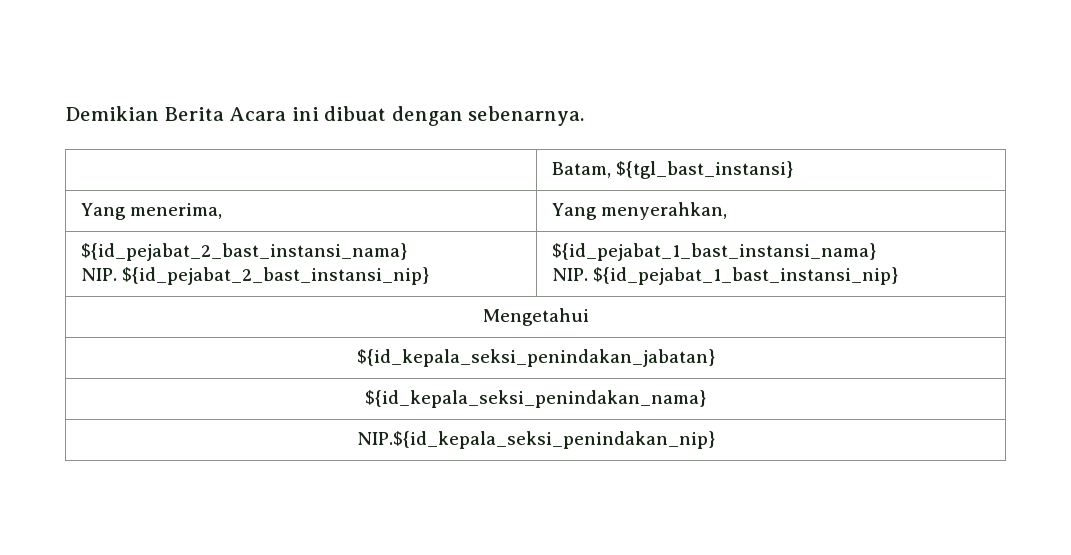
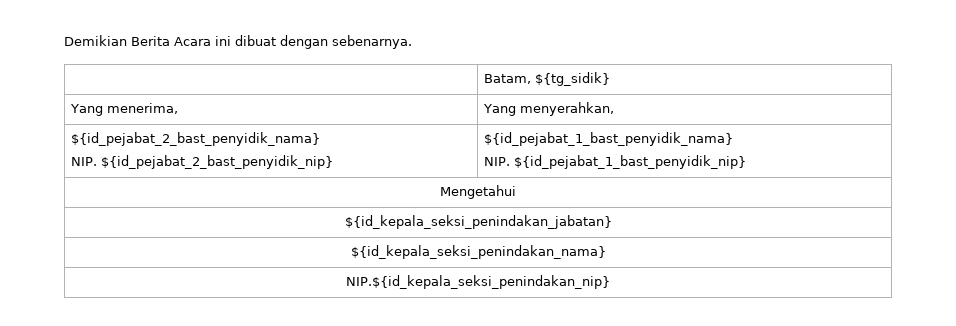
[615,161,793,179] ${tgl_bast_instansi} -> [534,72,610,86] ${tg_sidik}
[80,243,407,261] [80,267,429,285] [551,243,876,261] [551,267,898,285] ${id_pejabat_2_bast_instansi_nama} // NIP. ${id_pejabat_2_bast_instansi_nip} | ${id_pejabat_1_bast_instansi_nama} // NIP. ${id_pejabat_1_bast_instansi_nip} -> [70,132,320,146] [70,155,333,169] [483,132,733,146] [483,155,746,169] ${id_pejabat_2_bast_penyidik_nama} // NIP. ${id_pejabat_2_bast_penyidik_nip} | ${id_pejabat_1_bast_penyidik_nama} // NIP. ${id_pejabat_1_bast_penyidik_nip}

